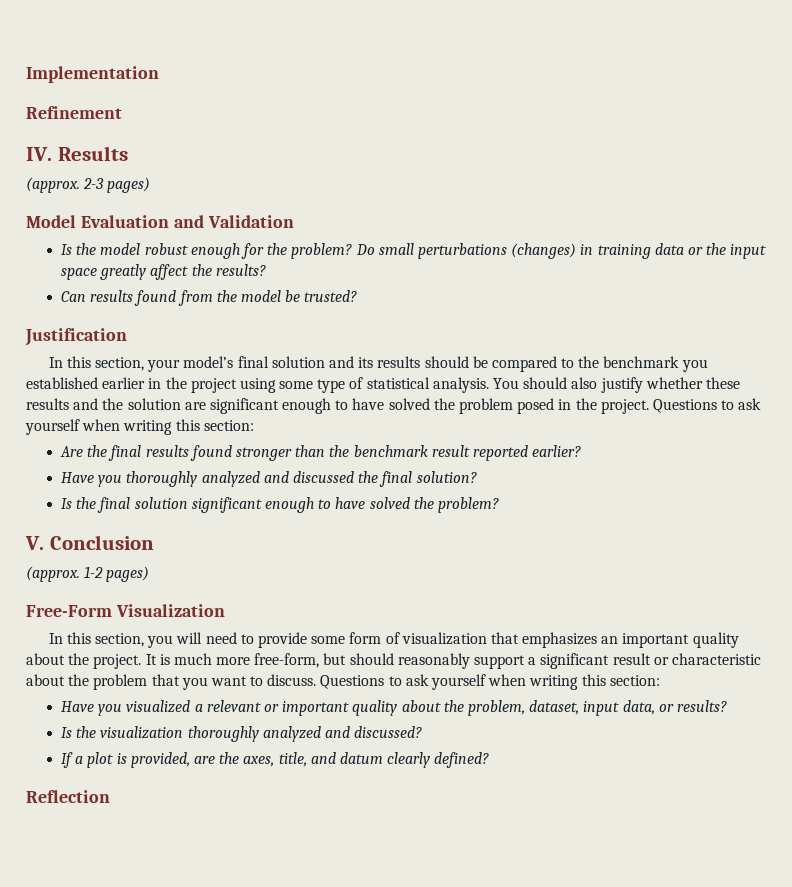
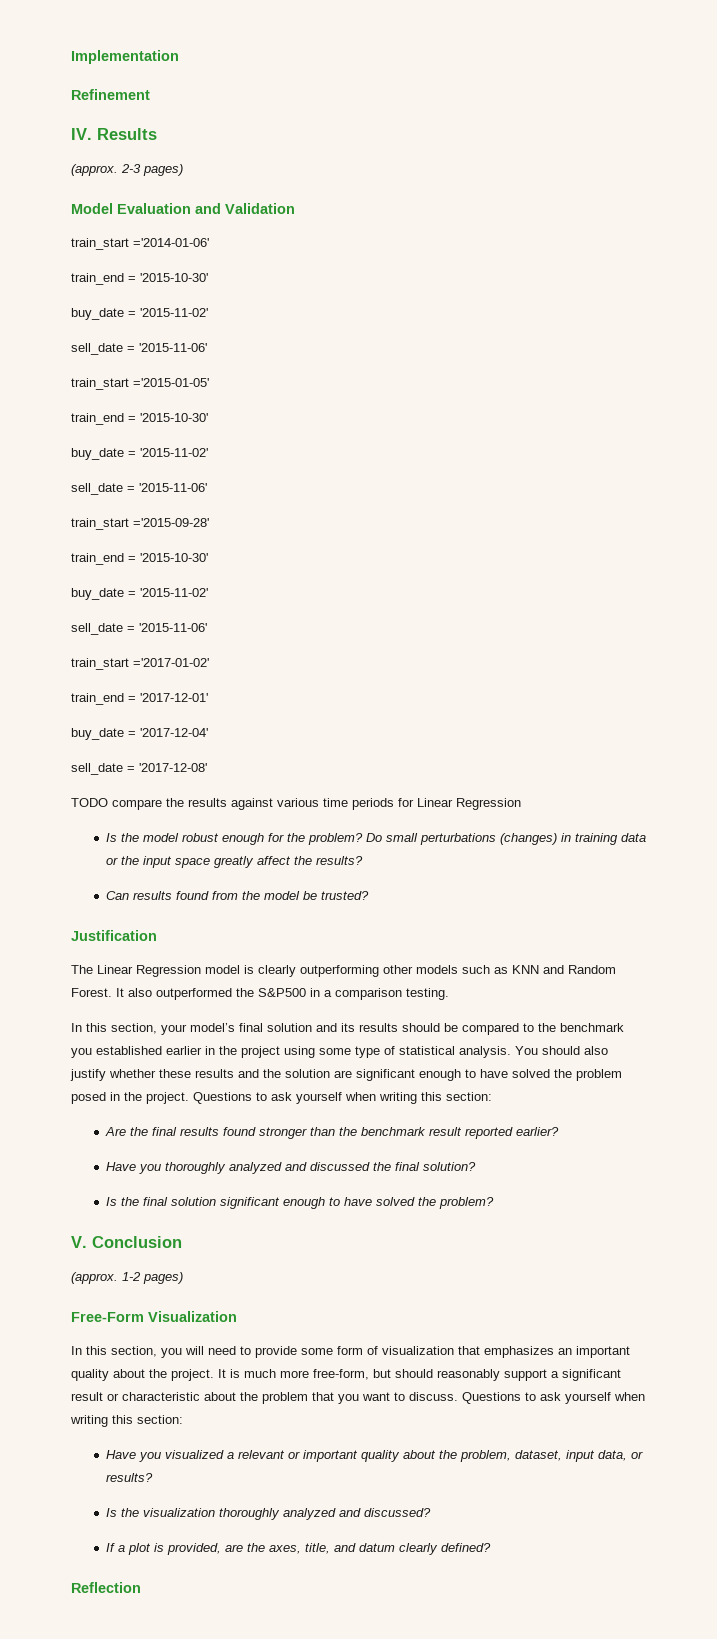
(294, 221) none -> [71,238,209,250] [71,273,208,285] [71,308,208,320] [71,343,207,355] [71,378,209,390] [71,413,208,425] [71,448,208,460] [71,483,207,495] [71,518,209,530] [71,553,208,565] [71,588,208,600] [71,623,207,635] [71,658,209,670] [71,693,208,705] [71,728,208,740] [71,763,207,775] [71,798,521,810] // train_start ='2014-01-06' // train_end = '2015-10-30' // buy_date = '2015-11-02' // sell_date = '2015-11-06' // train_start ='2015-01-05' // train_end = '2015-10-30' // buy_date = '2015-11-02' // sell_date = '2015-11-06' // train_start ='2015-09-28' // train_end = '2015-10-30' // buy_date = '2015-11-02' // sell_date = '2015-11-06' // train_start ='2017-01-02' // train_end = '2017-12-01' // buy_date = '2017-12-04' // sell_date = '2017-12-08' // TODO compare the results against various time periods for Linear Regression
(127, 337) none -> [71,965,616,977] [71,988,449,1000] // The Linear Regression model is clearly outperforming other models such as KNN and Random Forest. It also outperformed the S&P500 in a comparison testing.

